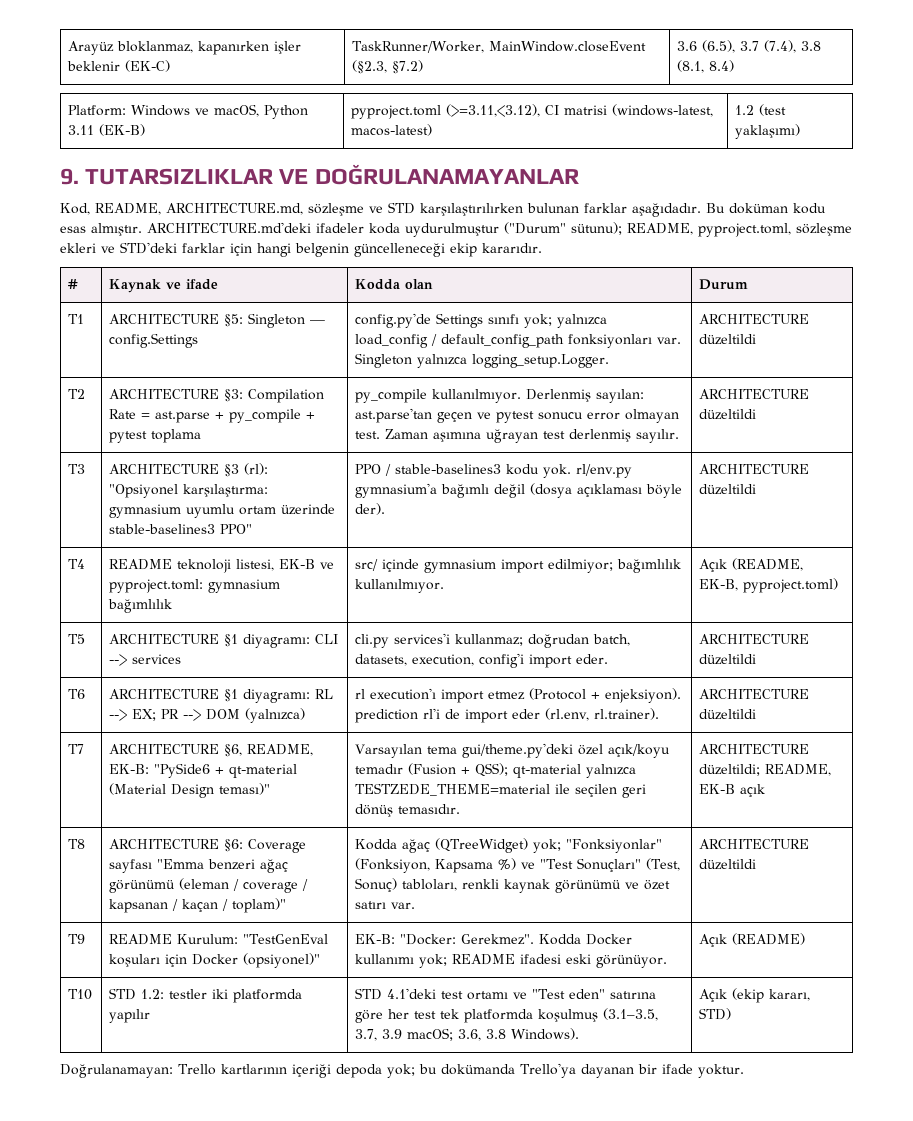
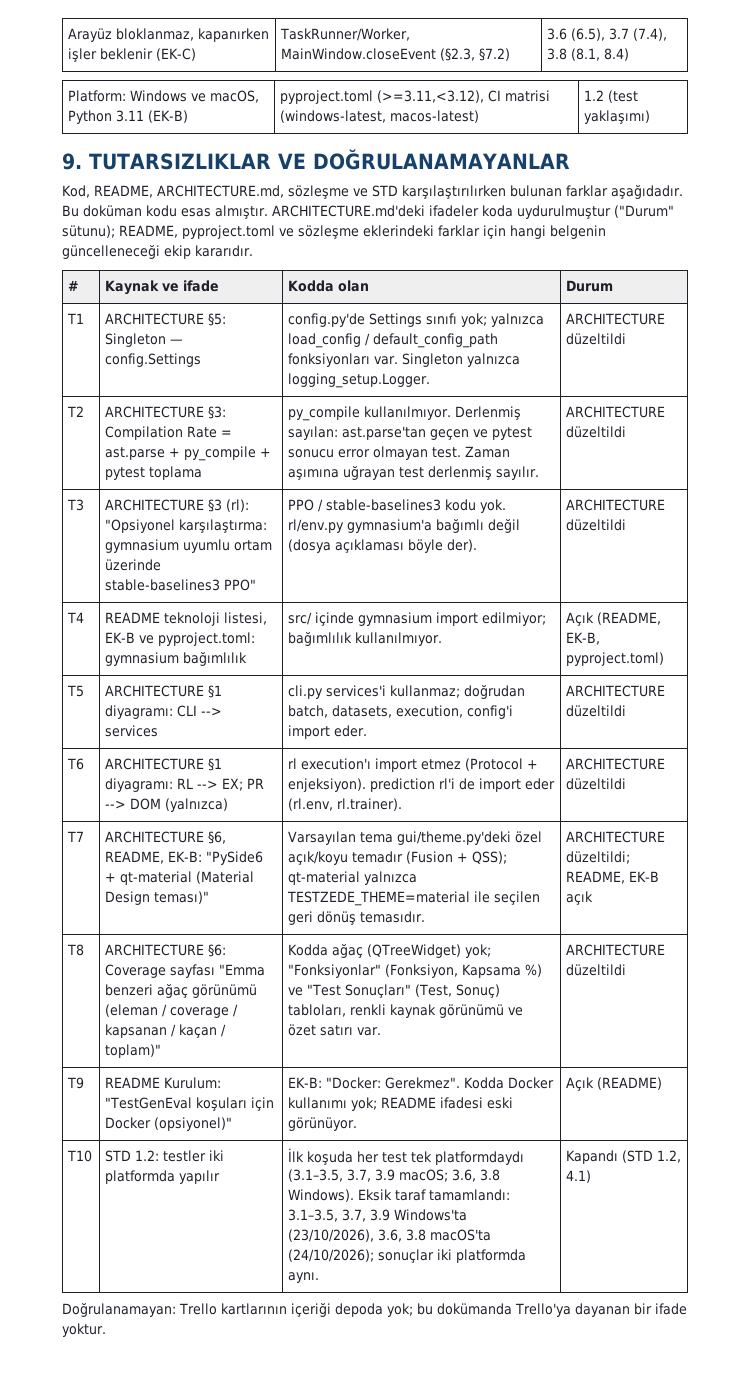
[698,223,852,237] [60,242,177,254] pyproject.toml, sözleşme ekleri ve STD'deki -> [182,225,434,239] pyproject.toml ve sözleşme eklerindeki
[355,988,657,1000] [355,1010,384,1023] STD 4.1'deki test ortamı ve "Test eden" satırına göre -> [288,1148,354,1165] İlk koşuda
[464,1009,599,1023] platformda koşulmuş -> [435,1151,525,1165] platformdaydı
[699,988,811,1003] [699,1008,732,1020] | Açık (ekip kararı, STD) -> [358,1189,511,1201] [288,1209,468,1222] [288,1229,492,1242] [288,1249,527,1263] [288,1272,320,1283] [566,1150,682,1164] [566,1170,592,1183] Eksik taraf tamamlandı: 3.1–3.5, 3.7, 3.9 Windows'ta (23/10/2026), 3.6, 3.8 macOS'ta (24/10/2026); sonuçlar iki platformda aynı. | Kapandı (STD 1.2, 4.1)

